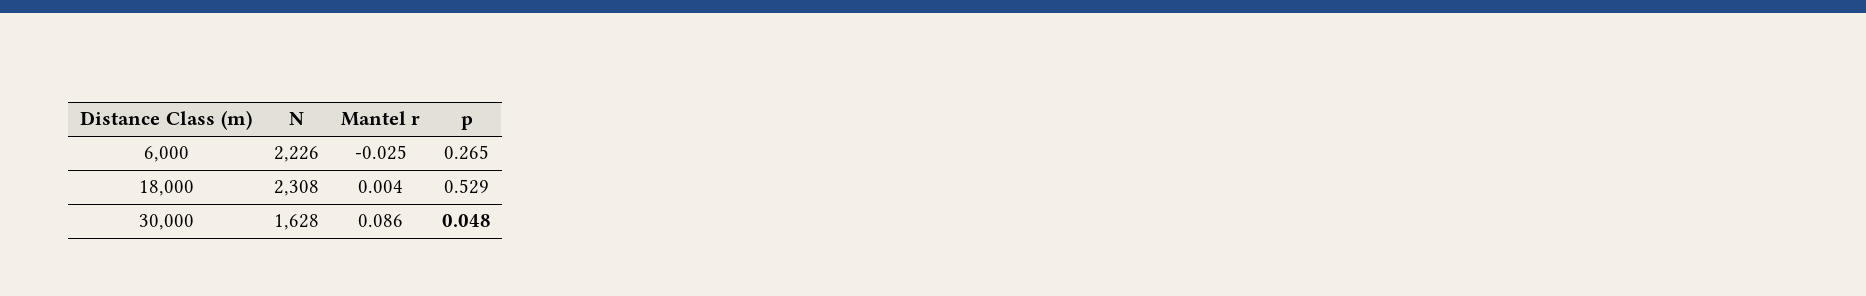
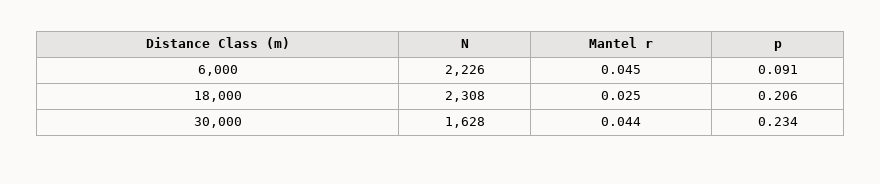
[354,145,407,160] [444,145,489,160] -0.025 | 0.265 -> [601,65,641,74] [757,65,798,74] 0.045 | 0.091
[358,180,403,193] [444,179,489,194] 0.004 | 0.529 -> [601,91,641,100] [757,91,798,100] 0.025 | 0.206
[358,214,403,227] [442,214,491,227] 0.086 | 0.048 -> [601,117,641,126] [757,117,798,126] 0.044 | 0.234

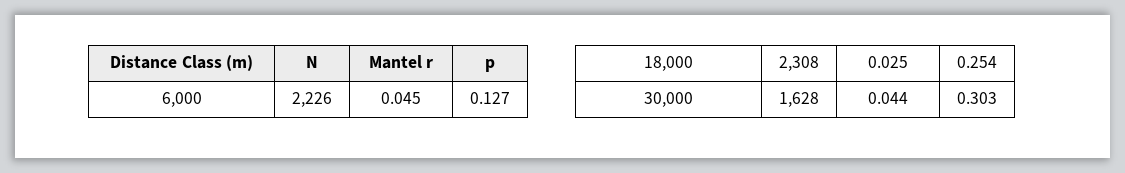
[757,65,798,74] 0.091 -> [470,92,510,104] 0.127
[757,91,798,100] 0.206 -> [957,56,997,68] 0.254
[757,117,798,126] 0.234 -> [957,92,997,104] 0.303

